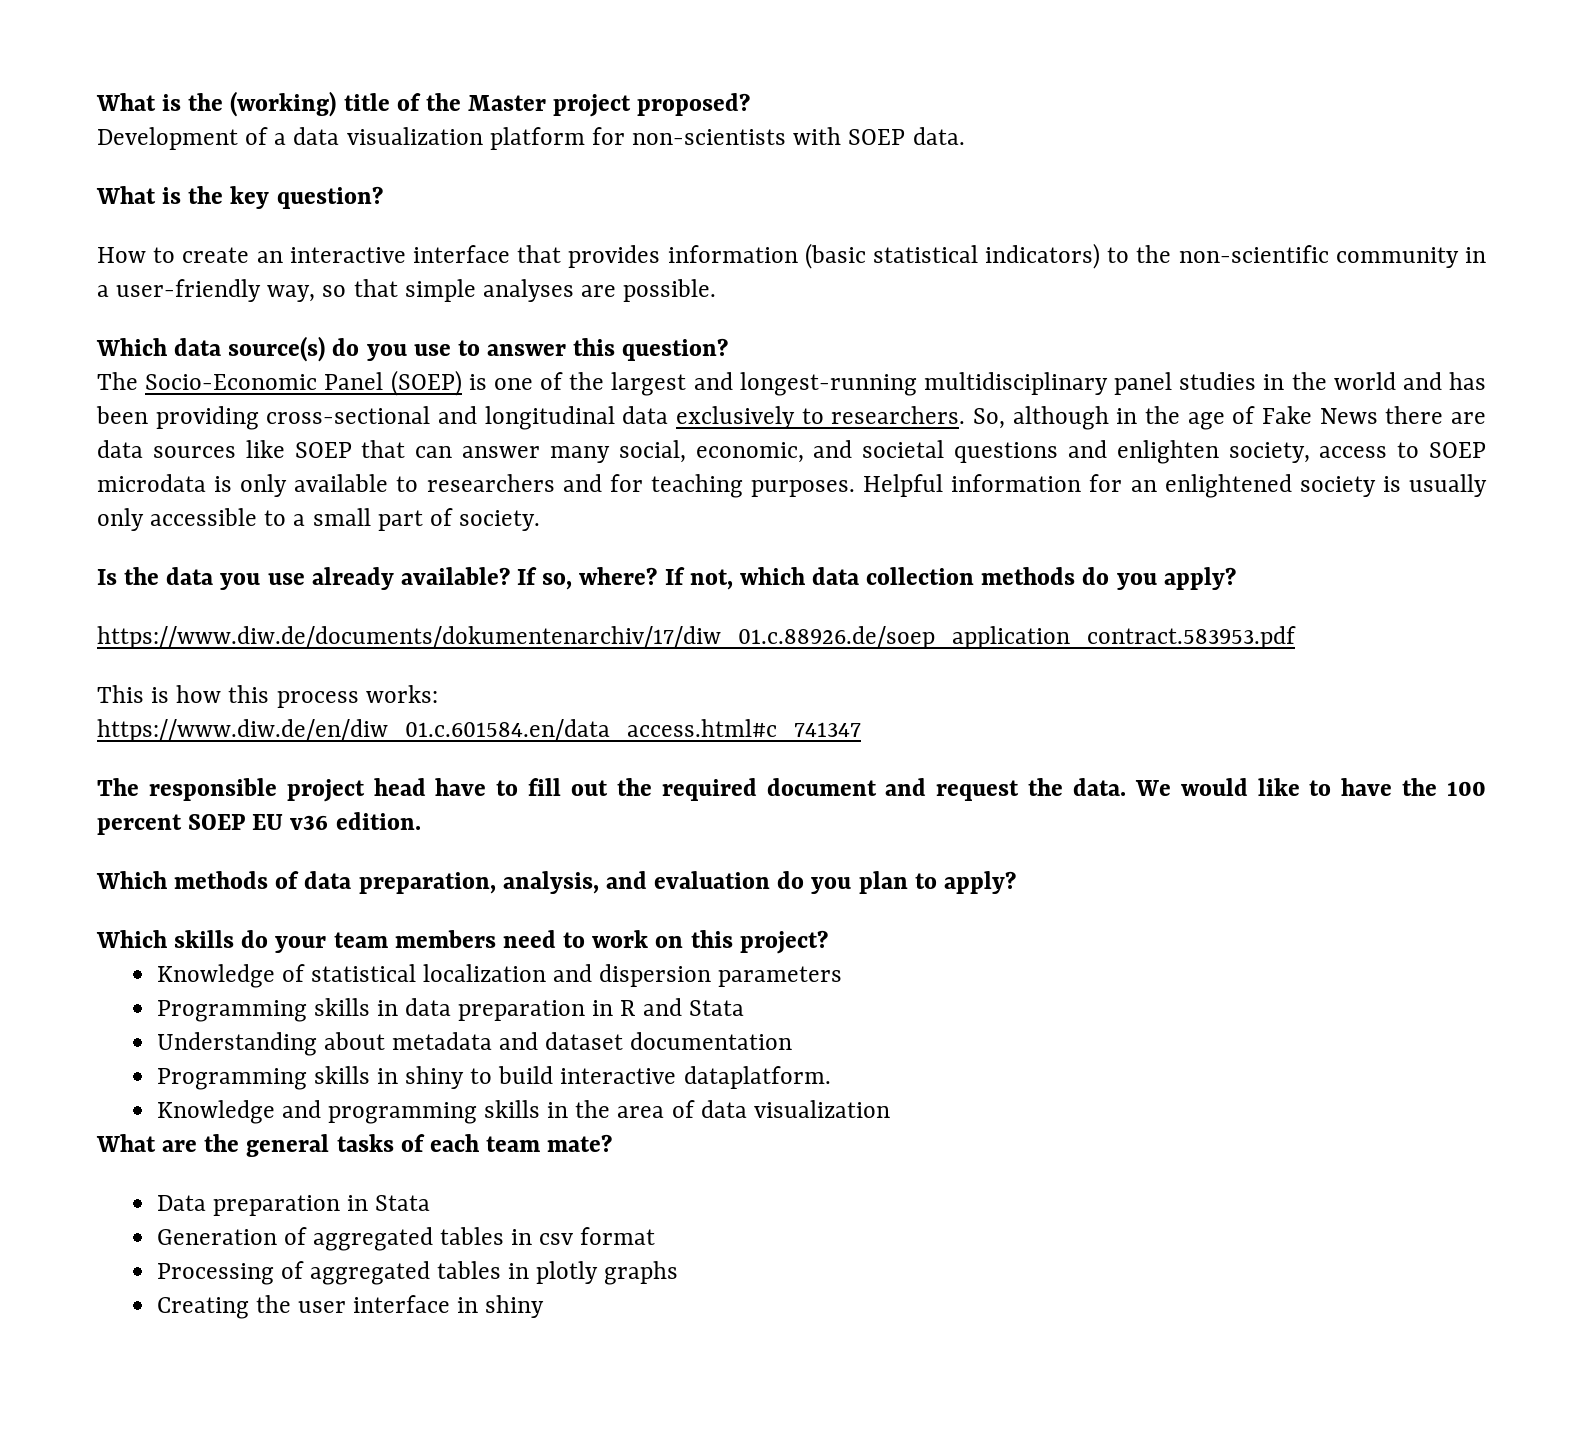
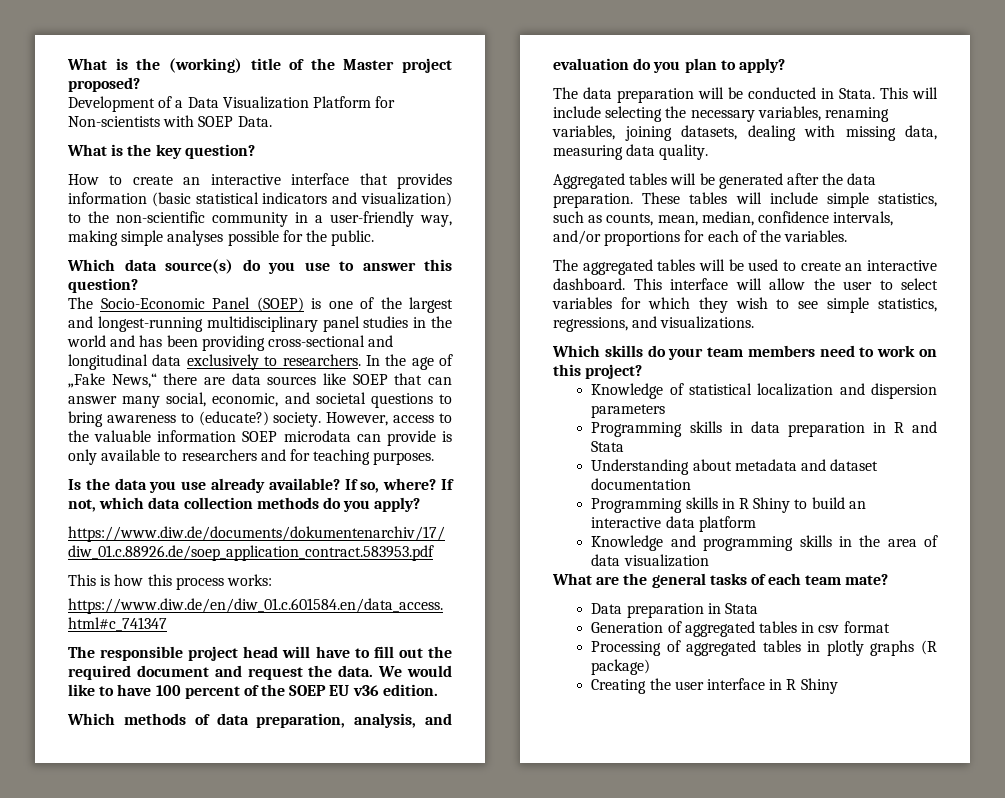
[293,127,787,150] data visualization platform for non-scientists -> [187,96,396,109] [68,116,160,127] Data Visualization Platform for Non-scientists
[912,127,965,145] data. -> [237,116,272,127] Data.
[985,243,1101,269] indicators) -> [262,192,452,207] indicators and visualization)
[322,279,717,302] so that simple analyses are possible. -> [68,230,375,246] making simple analyses possible for the public.
[972,406,1138,430] So, although in -> [365,355,380,366] In
[1262,406,1378,424] Fake News -> [68,373,157,388] „Fake News,“
[1067,440,1486,464] [97,474,206,492] and enlighten society, access to SOEP microdata -> [439,394,452,404] [68,411,452,427] [68,430,436,446] to bring awareness to (educate?) society. However, access to the valuable information SOEP microdata can provide
[863,474,1487,498] [97,508,541,531] Helpful information for an enlightened society is usually only accessible to a small part of society. -> (435, 458) none
(426, 787) none -> [282,646,311,658] will
[1402,778,1438,796] the -> (152, 690) none
(182, 824) none -> [243,684,286,696] of the
(1016, 882) none -> [553,87,938,103] [553,106,889,122] [552,125,937,141] [553,144,709,160] [553,173,877,189] [553,192,937,208] [553,211,894,226] [553,230,848,246] [553,259,937,275] [553,278,938,290] [552,297,937,313] [553,316,755,332] // The data preparation will be conducted in Stata. This will include selecting the necessary variables, renaming variables, joining datasets, dealing with missing data, measuring data quality. // Aggregated tables will be generated after the data preparation. These tables will include simple statistics, such as counts, mean, median, confidence intervals, and/or proportions for each of the variables. // The aggregated tables will be used to create an interactive dashboard. This interface will allow the user to select variables for which they wish to see simple statistics, regressions, and visualizations.
[404,1066,831,1089] shiny to build interactive dataplatform. -> [738,497,866,513] [591,516,756,532] R Shiny to build an interactive data platform
(679, 1273) none -> [921,640,937,655] [591,659,651,675] (R package)
[485,1295,545,1318] shiny -> [786,678,838,694] R Shiny

